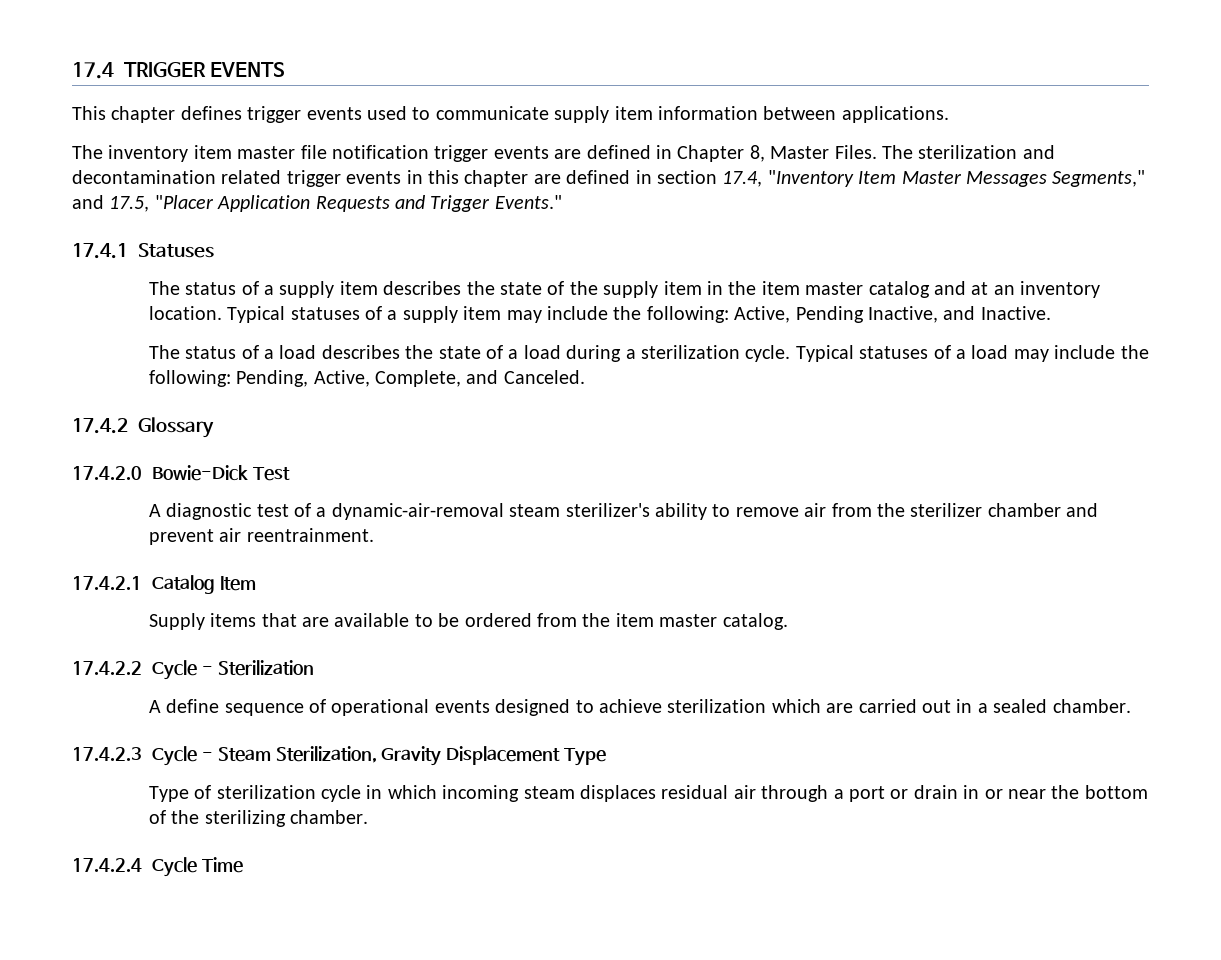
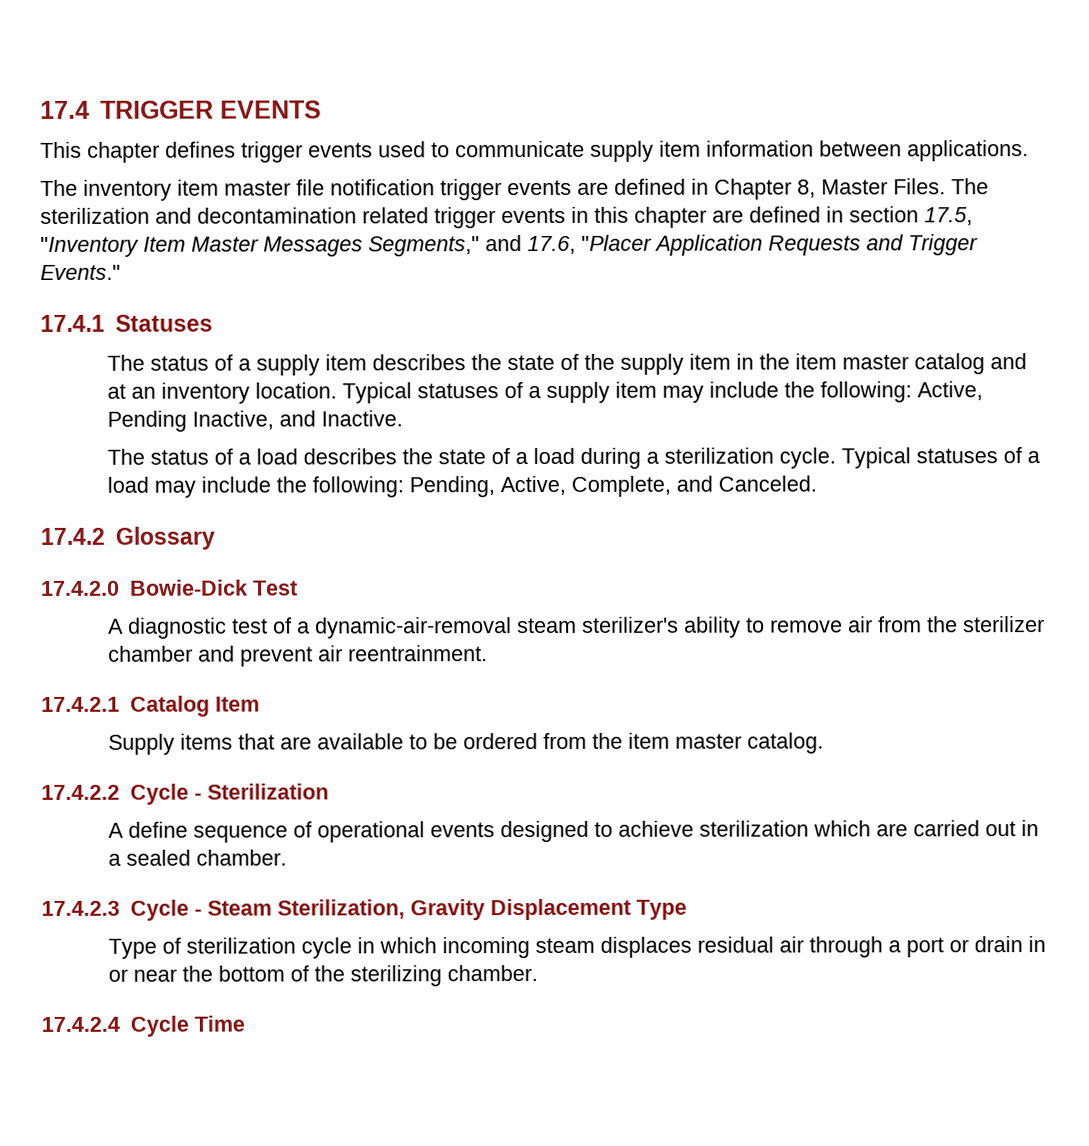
[722,171,763,187] 17.4, -> [924,207,973,226] 17.5,
[109,196,150,212] 17.5, -> [527,235,576,255] 17.6,

